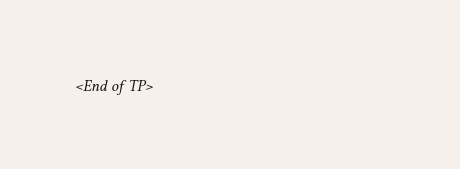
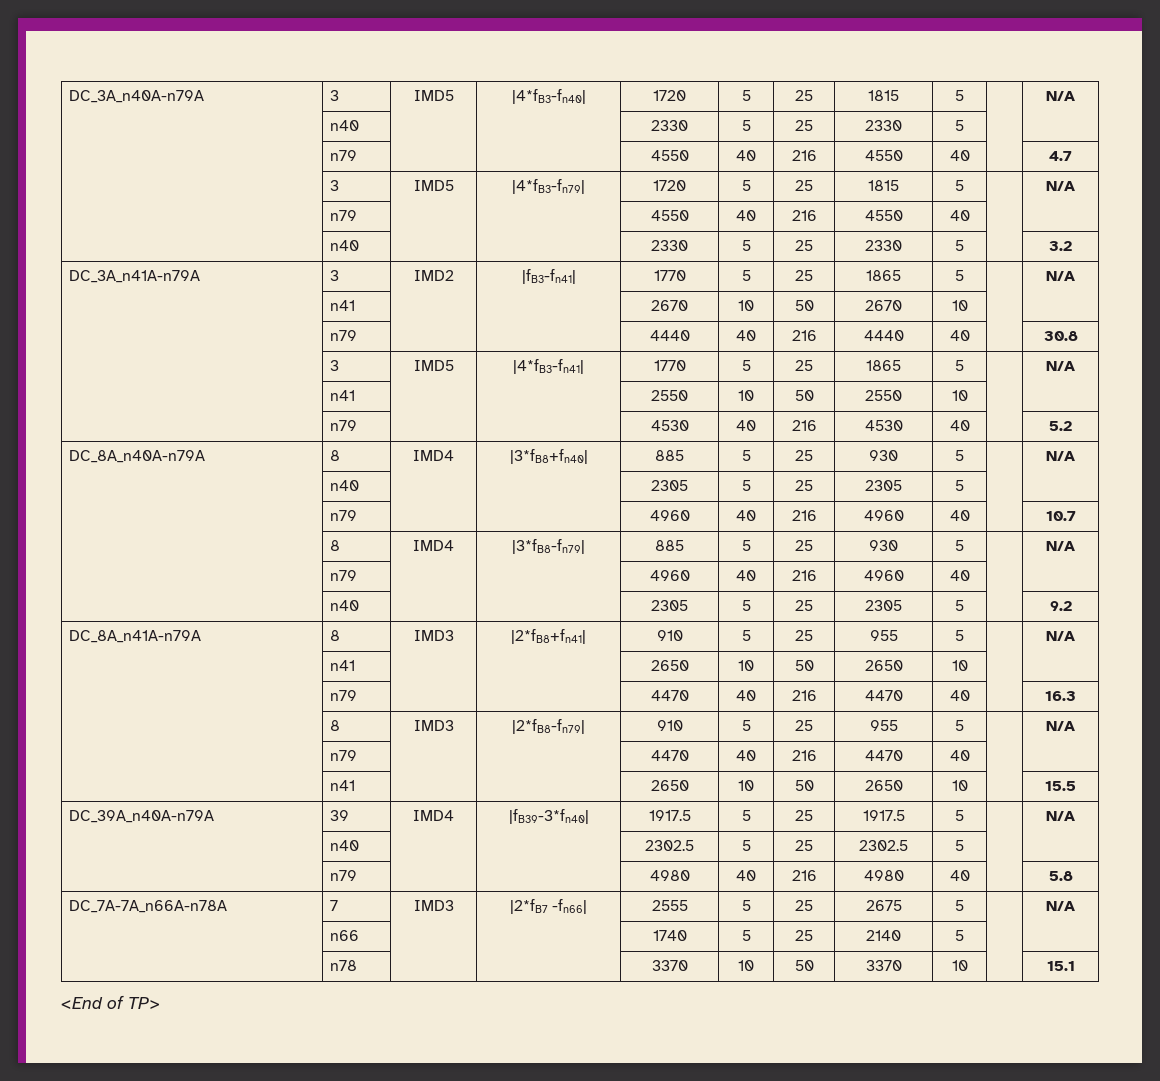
(75, 85) none -> [68,90,204,103] [329,90,339,101] [413,90,454,101] [511,89,586,104] [653,90,686,101] [741,90,751,101] [795,90,813,101] [868,90,899,101] [955,90,964,101] [1046,91,1075,101] [329,120,359,131] [651,120,688,131] [741,120,751,131] [795,120,813,131] [865,120,902,131] [955,120,964,131] [329,150,357,161] [650,150,689,161] [736,150,756,161] [791,150,817,161] [864,150,903,161] [949,150,970,161] [1049,151,1072,161] [329,180,339,191] [413,180,454,191] [512,179,585,194] [653,180,686,191] [741,180,751,191] [795,180,813,191] [868,180,899,191] [955,180,964,191] [1046,181,1075,191] [329,210,357,221] [650,210,689,221] [736,210,756,221] [791,210,817,221] [864,210,903,221] [949,210,970,221] [329,240,359,251] [651,240,688,251] [741,240,751,251] [795,240,813,251] [865,240,902,251] [955,240,964,251] [1049,241,1072,251] [68,270,200,283] [329,270,339,281] [413,270,454,281] [521,269,576,284] [653,270,686,281] [741,270,751,281] [795,270,813,281] [866,270,901,281] [955,270,964,281] [1046,271,1075,281] [329,300,355,311] [651,300,688,311] [738,300,754,311] [794,300,814,311] [865,300,902,311] [951,300,968,311] [329,330,357,341] [649,330,690,341] [736,330,756,341] [791,330,817,341] [863,330,904,341] [949,330,970,341] [1043,331,1078,341] [329,360,339,371] [413,360,454,371] [513,359,584,374] [653,360,686,371] [741,360,751,371] [795,360,813,371] [866,360,901,371] [955,360,964,371] [1046,361,1075,371] [329,390,355,401] [651,390,688,401] [738,390,754,401] [794,390,814,401] [865,390,902,401] [951,390,968,401] [329,420,357,431] [650,420,689,431] [736,420,756,431] [791,420,817,431] [864,420,903,431] [949,420,970,431] [1049,421,1072,431] [68,450,205,463] [329,450,340,461] [413,450,454,461] [509,449,588,464] [655,450,684,461] [741,450,751,461] [795,450,813,461] [869,450,898,461] [955,450,964,461] [1046,451,1075,461] [329,480,359,491] [651,480,688,491] [741,480,751,491] [795,480,813,491] [865,480,902,491] [955,480,964,491] [329,510,357,521] [649,510,690,521] [736,510,756,521] [791,510,817,521] [863,510,904,521] [949,510,970,521] [1045,511,1076,521] [329,540,340,551] [413,540,454,551] [512,539,585,554] [655,540,684,551] [741,540,751,551] [795,540,813,551] [869,540,898,551] [955,540,964,551] [1046,541,1075,551] [329,570,357,581] [649,570,690,581] [736,570,756,581] [791,570,817,581] [863,570,904,581] [949,570,970,581] [329,600,359,611] [651,600,688,611] [741,600,751,611] [795,600,813,611] [865,600,902,611] [955,600,964,611] [1049,601,1072,611] [68,630,201,643] [329,630,340,641] [413,630,454,641] [511,629,586,644] [656,630,683,641] [741,630,751,641] [795,630,813,641] [869,630,898,641] [955,630,964,641] [1046,631,1075,641] [329,660,355,671] [650,660,689,671] [738,660,754,671] [794,660,814,671] [864,660,903,671] [951,660,968,671] [329,690,357,701] [650,690,689,701] [736,690,756,701] [791,690,817,701] [864,690,903,701] [949,690,970,701] [1045,691,1076,701] [329,720,340,731] [413,720,454,731] [512,719,585,734] [656,720,683,731] [741,720,751,731] [795,720,813,731] [869,720,898,731] [955,720,964,731] [1046,721,1075,731] [329,750,357,761] [650,750,689,761] [736,750,756,761] [791,750,817,761] [864,750,903,761] [949,750,970,761] [329,780,355,791] [650,780,689,791] [738,780,754,791] [794,780,814,791] [864,780,903,791] [951,780,968,791] [1045,781,1076,791] [68,810,214,823] [329,810,349,821] [413,810,454,821] [508,809,589,824] [648,810,691,821] [741,810,751,821] [795,810,813,821] [862,810,905,821] [955,810,964,821] [1046,811,1075,821] [329,840,359,851] [645,840,694,851] [741,840,751,851] [795,840,813,851] [859,840,908,851] [955,840,964,851] [329,870,357,881] [649,870,690,881] [736,870,756,881] [791,870,817,881] [863,870,904,881] [949,870,970,881] [1048,871,1073,881] [68,900,227,913] [329,900,338,911] [413,900,454,911] [509,899,588,914] [651,900,688,911] [741,900,751,911] [795,900,813,911] [865,900,902,911] [955,900,964,911] [1046,901,1075,911] [329,930,359,941] [652,930,687,941] [741,930,751,941] [795,930,813,941] [866,930,901,941] [955,930,964,941] [329,960,357,971] [651,960,688,971] [738,960,754,971] [794,960,814,971] [865,960,902,971] [951,960,968,971] [1046,961,1075,971] DC_3A_n40A-n79A | 3 | IMD5 | |4*fB3-fn40| | 1720 | 5 | 25 | 1815 | 5 | | N/A // | n40 | | | 2330 | 5 | 25 | 2330 | 5 | | // | n79 | | | 4550 | 40 | 216 | 4550 | 40 | | 4.7 // | 3 | IMD5 | |4*fB3-fn79| | 1720 | 5 | 25 | 1815 | 5 | | N/A // | n79 | | | 4550 | 40 | 216 | 4550 | 40 | | // | n40 | | | 2330 | 5 | 25 | 2330 | 5 | | 3.2 // DC_3A_n41A-n79A | 3 | IMD2 | |fB3-fn41| | 1770 | 5 | 25 | 1865 | 5 | | N/A // | n41 | | | 2670 | 10 | 50 | 2670 | 10 | | // | n79 | | | 4440 | 40 | 216 | 4440 | 40 | | 30.8 // | 3 | IMD5 | |4*fB3-fn41| | 1770 | 5 | 25 | 1865 | 5 | | N/A // | n41 | | | 2550 | 10 | 50 | 2550 | 10 | | // | n79 | | | 4530 | 40 | 216 | 4530 | 40 | | 5.2 // DC_8A_n40A-n79A | 8 | IMD4 | |3*fB8+fn40| | 885 | 5 | 25 | 930 | 5 | | N/A // | n40 | | | 2305 | 5 | 25 | 2305 | 5 | | // | n79 | | | 4960 | 40 | 216 | 4960 | 40 | | 10.7 // | 8 | IMD4 | |3*fB8-fn79| | 885 | 5 | 25 | 930 | 5 | | N/A // | n79 | | | 4960 | 40 | 216 | 4960 | 40 | | // | n40 | | | 2305 | 5 | 25 | 2305 | 5 | | 9.2 // DC_8A_n41A-n79A | 8 | IMD3 | |2*fB8+fn41| | 910 | 5 | 25 | 955 | 5 | | N/A // | n41 | | | 2650 | 10 | 50 | 2650 | 10 | | // | n79 | | | 4470 | 40 | 216 | 4470 | 40 | | 16.3 // | 8 | IMD3 | |2*fB8-fn79| | 910 | 5 | 25 | 955 | 5 | | N/A // | n79 | | | 4470 | 40 | 216 | 4470 | 40 | | // | n41 | | | 2650 | 10 | 50 | 2650 | 10 | | 15.5 // DC_39A_n40A-n79A | 39 | IMD4 | |fB39-3*fn40| | 1917.5 | 5 | 25 | 1917.5 | 5 | | N/A // | n40 | | | 2302.5 | 5 | 25 | 2302.5 | 5 | | // | n79 | | | 4980 | 40 | 216 | 4980 | 40 | | 5.8 // DC_7A-7A_n66A-n78A | 7 | IMD3 | |2*fB7 -fn66| | 2555 | 5 | 25 | 2675 | 5 | | N/A // | n66 | | | 1740 | 5 | 25 | 2140 | 5 | | // | n78 | | | 3370 | 10 | 50 | 3370 | 10 | | 15.1 //

